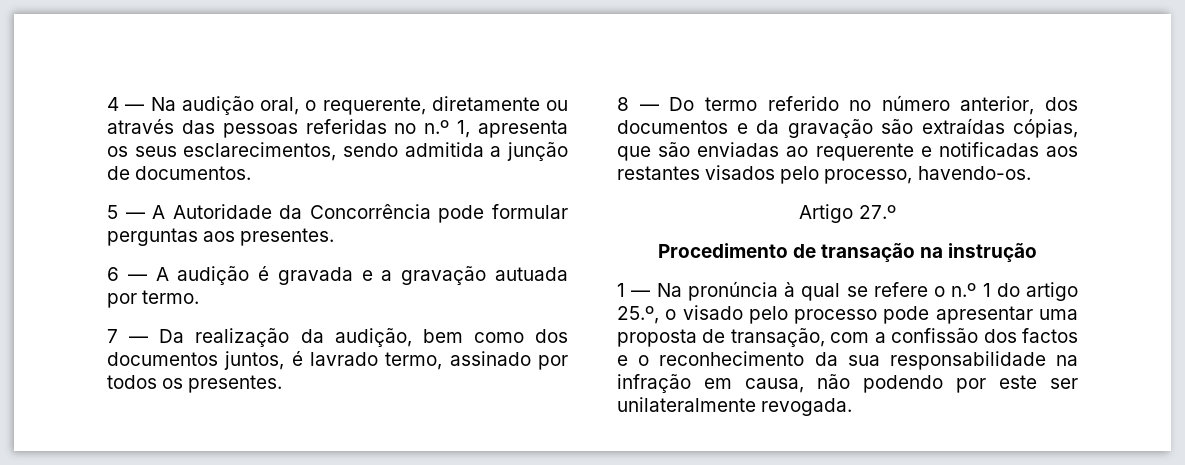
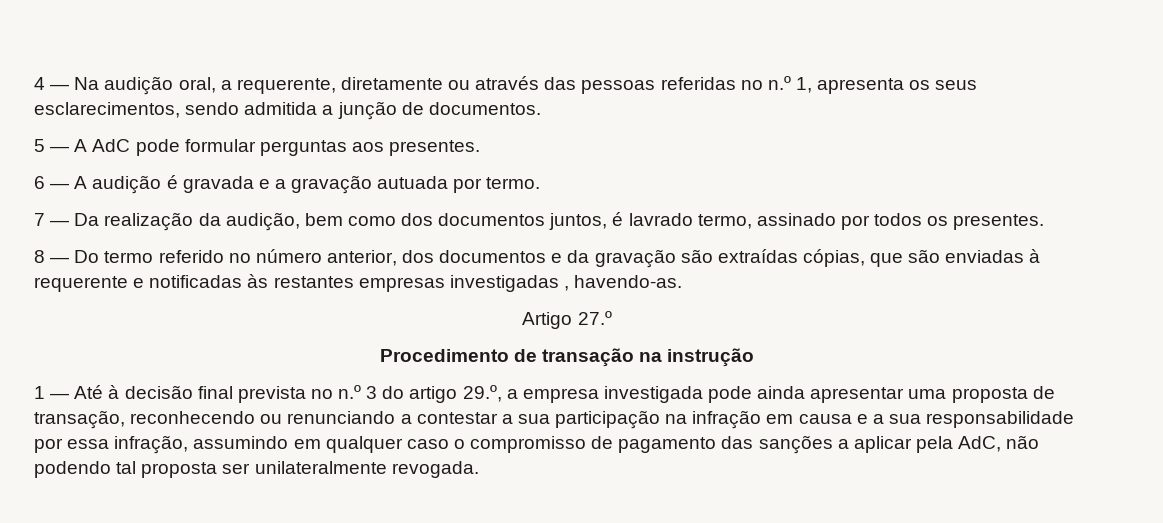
[305,100,317,111] o -> [220,80,232,90] a
[172,204,431,219] Autoridade da Concorrência -> [92,139,131,152] AdC
[786,146,809,157] ao -> [1029,249,1041,263] à
[1046,146,1078,157] [617,165,1031,184] aos restantes visados pelo processo, havendo-os. -> [247,274,683,292] às restantes empresas investigadas , havendo-as.
[656,281,1078,301] [617,305,930,324] Na pronúncia à qual se refere o n.º 1 do artigo 25.º, o visado pelo processo pode -> [74,385,806,403] Até à decisão final prevista no n.º 3 do artigo 29.º, a empresa investigada pode ainda
[830,328,1078,343] [617,351,1078,370] [617,374,1037,393] com a confissão dos factos e o reconhecimento da sua responsabilidade na infração em causa, não podendo por este -> [130,410,1075,429] [34,435,1040,454] [34,461,218,478] reconhecendo ou renunciando a contestar a sua participação na infração em causa e a sua responsabilidade por essa infração, assumindo em qualquer caso o compromisso de pagamento das sanções a aplicar pela AdC, não podendo tal proposta

